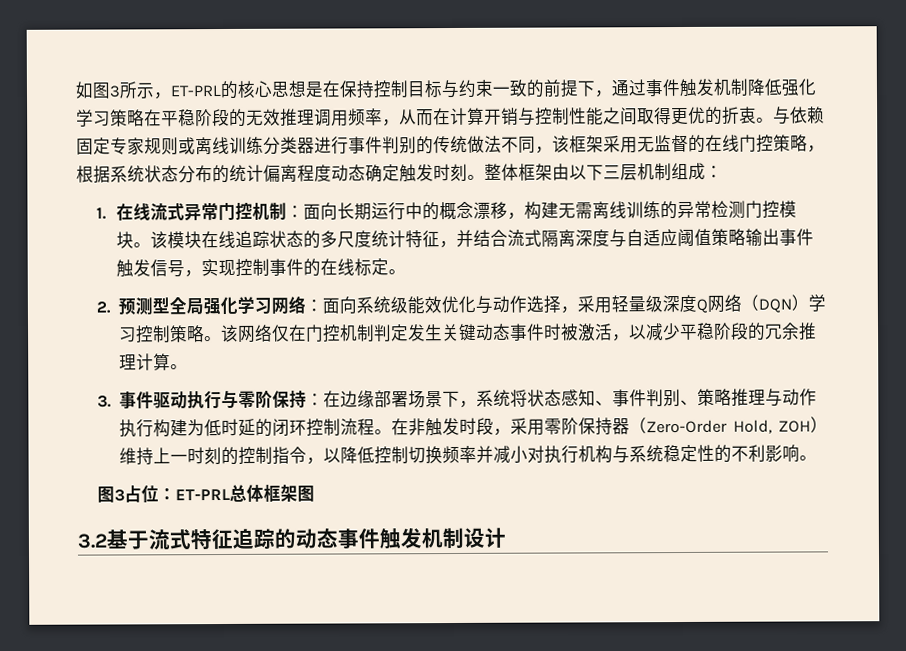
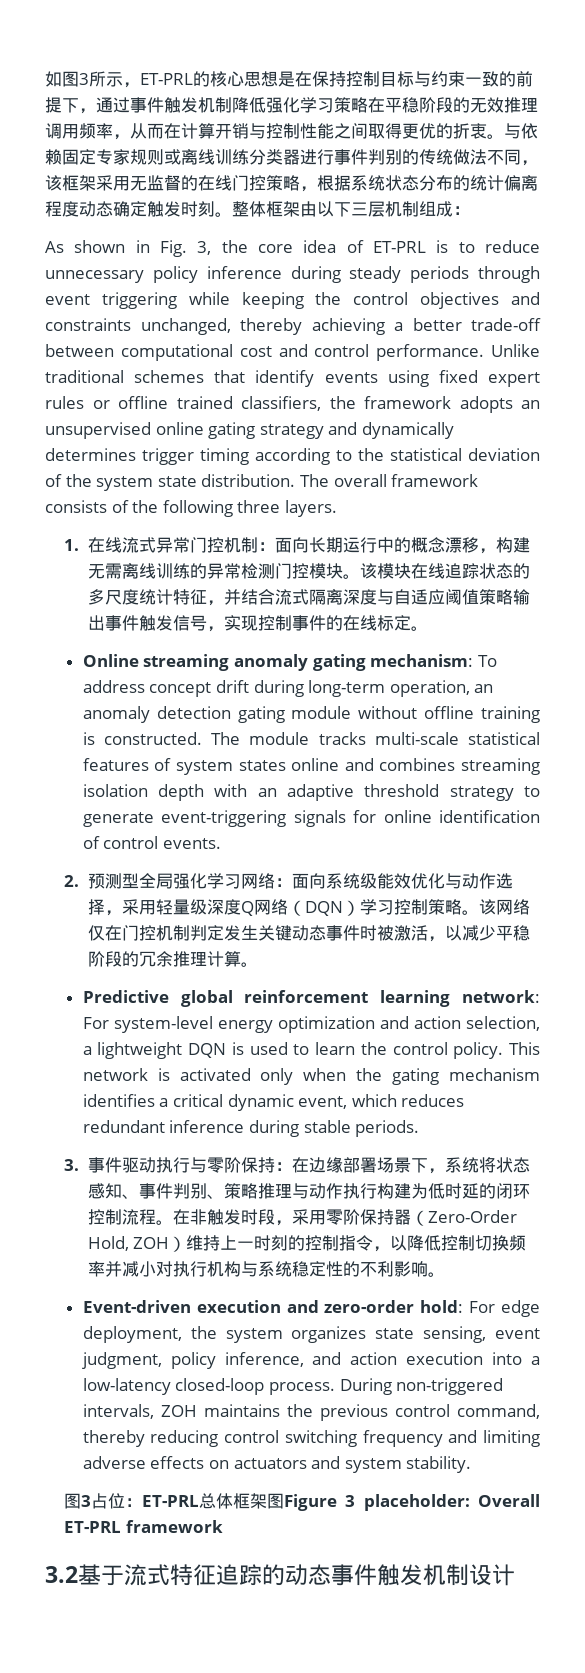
(723, 171) none -> [45,240,540,257] [45,266,540,283] [45,292,540,309] [45,318,541,335] [45,344,540,361] [45,370,541,387] [45,396,540,413] [45,422,454,439] [45,448,540,465] [45,474,479,491] [45,500,337,517] // As shown in Fig. 3, the core idea of ET-PRL is to reduce unnecessary policy inference during steady periods through event triggering while keeping the control objectives and constraints unchanged, thereby achieving a better trade-off between computational cost and control performance. Unlike traditional schemes that identify events using fixed expert rules or offline trained classifiers, the framework adopts an unsupervised online gating strategy and dynamically determines trigger timing according to the statistical deviation of the system state distribution. The overall framework consists of the following three layers.
(407, 272) none -> [82,654,497,671] [82,680,494,697] [82,706,540,723] [82,732,540,745] [82,758,540,775] [82,784,540,801] [82,810,540,827] [82,836,221,849] // Online streaming anomaly gating mechanism: To address concept drift during long-term operation, an anomaly detection gating module without offline training is constructed. The module tracks multi-scale statistical features of system states online and combines streaming isolation depth with an adaptive threshold strategy to generate event-triggering signals for online identification of control events.
(189, 367) none -> [82,990,540,1007] [82,1016,540,1033] [82,1042,540,1059] [82,1068,540,1085] [82,1094,465,1111] [82,1120,420,1137] // Predictive global reinforcement learning network: For system-level energy optimization and action selection, a lightweight DQN is used to learn the control policy. This network is activated only when the gating mechanism identifies a critical dynamic event, which reduces redundant inference during stable periods.
(818, 458) none -> [82,1300,540,1317] [82,1326,540,1343] [81,1352,540,1369] [82,1378,504,1395] [82,1404,540,1421] [82,1430,540,1447] [82,1456,472,1473] // Event-driven execution and zero-order hold: For edge deployment, the system organizes state sensing, event judgment, policy inference, and action execution into a low-latency closed-loop process. During non-triggered intervals, ZOH maintains the previous control command, thereby reducing control switching frequency and limiting adverse effects on actuators and system stability.
(316, 493) none -> [284,1494,540,1511] [64,1520,223,1533] Figure 3 placeholder: Overall ET-PRL framework

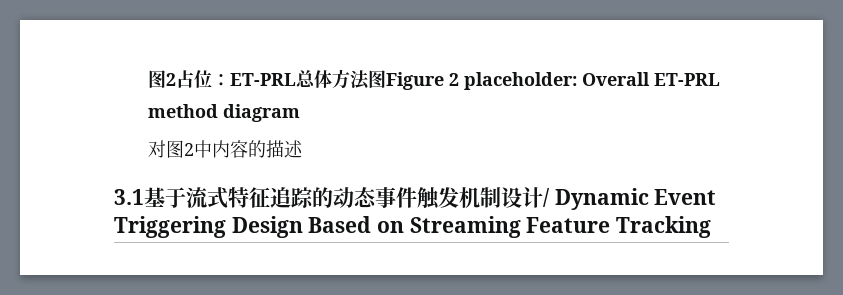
[45,71,533,88] [45,97,538,114] [45,123,538,140] [45,149,538,166] [45,175,538,192] [45,201,470,217] [45,240,540,257] [45,266,540,283] [45,292,540,309] [45,318,541,335] [45,344,540,361] [45,370,541,387] [45,396,540,413] [45,422,454,439] [45,448,540,465] [45,474,479,491] [45,500,337,517] [64,537,530,554] [87,563,530,579] [87,589,530,606] [87,615,428,632] [82,654,497,671] [82,680,494,697] [82,706,540,723] [82,732,540,745] [82,758,540,775] [82,784,540,801] [82,810,540,827] [82,836,221,849] [64,873,513,889] [87,899,530,916] [87,925,530,942] [87,951,258,967] [82,990,540,1007] [82,1016,540,1033] [82,1042,540,1059] [82,1068,540,1085] [82,1094,465,1111] [82,1120,420,1137] [64,1157,530,1174] [87,1183,530,1199] [87,1209,517,1226] [87,1235,527,1252] [87,1261,445,1277] [82,1300,540,1317] [82,1326,540,1343] [81,1352,540,1369] [82,1378,504,1395] [82,1404,540,1421] [82,1430,540,1447] [82,1456,472,1473] [64,1493,540,1511] [64,1520,223,1533] [45,1566,78,1583] 如图3所示，ET-PRL的核心思想是在保持控制目标与约束一致的前提下，通过事件触发机制降低强化学习策略在平稳阶段的无效推理调用频率，从而在计算开销与控制性能之间取得更优的折衷。与依赖固定专家规则或离线训练分类器进行事件判别的传统做法不同，该框架采用无监督的在线门控策略，根据系统状态分布的统计偏离程度动态确定触发时刻。整体框架由以下三层机制组成： // As shown in Fig. 3, the core idea of ET-PRL is to reduce unnecessary policy inference during steady periods through event triggering while keeping the control objectives and constraints unchanged, thereby achieving a better trade-off between computational cost and control performance. Unlike traditional schemes that identify events using fixed expert rules or offline trained classifiers, the framework adopts an unsupervised online gating strategy and dynamically determines trigger timing according to the statistical deviation of the system state distribution. The overall framework consists of the following three layers. // 1.在线流式异常门控机制：面向长期运行中的概念漂移，构建无需离线训练的异常检测门控模块。该模块在线追踪状态的多尺度统计特征，并结合流式隔离深度与自适应阈值策略输出事件触发信号，实现控制事件的在线标定。 // Online streaming anomaly gating mechanism: To address concept drift during long-term operation, an anomaly detection gating module without offline training is constructed. The module tracks multi-scale statistical features of system states online and combines streaming isolation depth with an adaptive threshold strategy to generate event-triggering signals for online identification of control events. // 2.预测型全局强化学习网络：面向系统级能效优化与动作选择，采用轻量级深度Q网络（DQN）学习控制策略。该网络仅在门控机制判定发生关键动态事件时被激活，以减少平稳阶段的冗余推理计算。 // Predictive global reinforcement learning network: For system-level energy optimization and action selection, a lightweight DQN is used to learn the control policy. This network is activated only when the gating mechanism identifies a critical dynamic event, which reduces redundant inference during stable periods. // 3.事件驱动执行与零阶保持：在边缘部署场景下，系统将状态感知、事件判别、策略推理与动作执行构建为低时延的闭环控制流程。在非触发时段，采用零阶保持器（Zero-Order Hold, ZOH）维持上一时刻的控制指令，以降低控制切换频率并减小对执行机构与系统稳定性的不利影响。 // Event-driven execution and zero-order hold: For edge deployment, the system organizes state sensing, event judgment, policy inference, and action execution into a low-latency closed-loop process. During non-triggered intervals, ZOH maintains the previous control command, thereby reducing control switching frequency and limiting adverse effects on actuators and system stability. // 图3占位：ET-PRL总体框架图Figure 3 placeholder: Overall ET-PRL framework // 3.2 -> [147,69,720,90] [147,104,300,122] [147,140,303,158] [114,189,144,205] 图2占位：ET-PRL总体方法图Figure 2 placeholder: Overall ET-PRL method diagram // 对图2中内容的描述 // 3.1
(515, 1575) none -> [543,188,717,210] [114,216,712,238] / Dynamic Event Triggering Design Based on Streaming Feature Tracking

